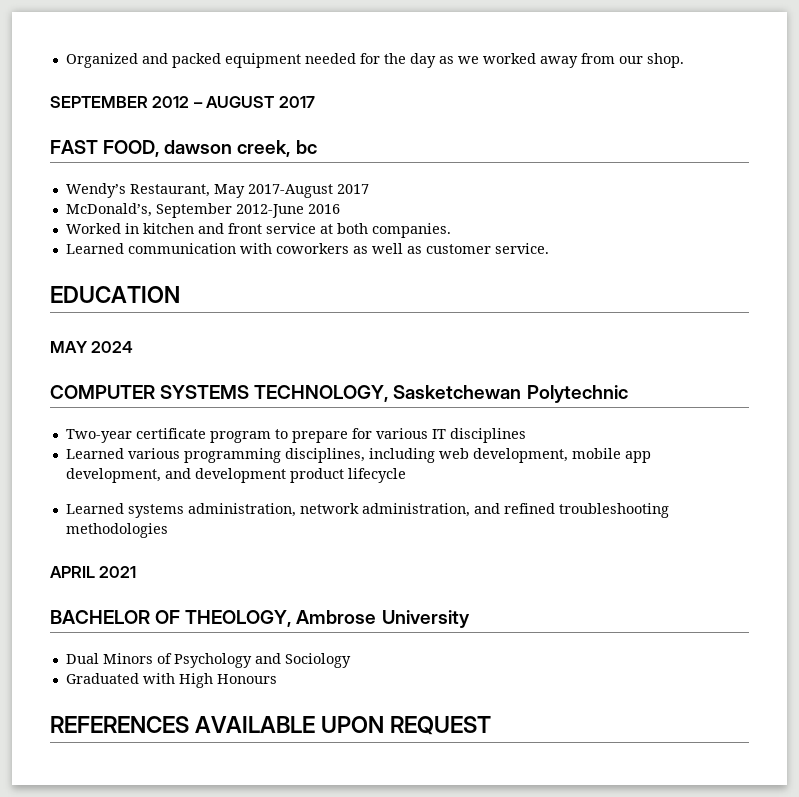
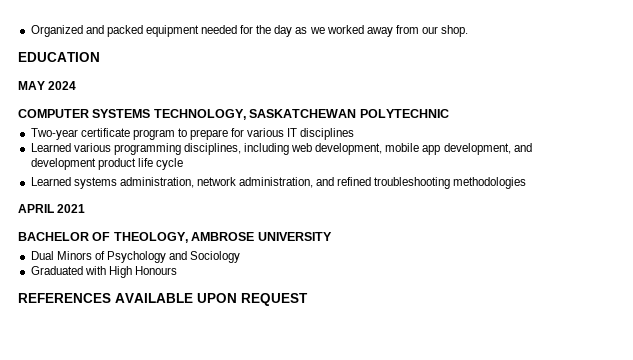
[50,96,315,108] [50,140,317,157] [65,183,369,198] [65,203,340,218] [65,223,451,238] [65,243,549,254] // SEPTEMBER 2012 – AUGUST 2017 // FAST FOOD, dawson creek, bc // Wendy’s Restaurant, May 2017-August 2017 // McDonald’s, September 2012-June 2016 // Worked in kitchen and front service at both companies. // Learned communication with coworkers as well as customer service. -> (469, 31) none
[393,385,628,403] Sasketchewan Polytechnic -> [249,109,449,118] SASKATCHEWAN POLYTECHNIC
[347,468,406,483] lifecycle -> [137,158,183,170] life cycle
[296,610,470,628] Ambrose University -> [191,232,332,241] AMBROSE UNIVERSITY

